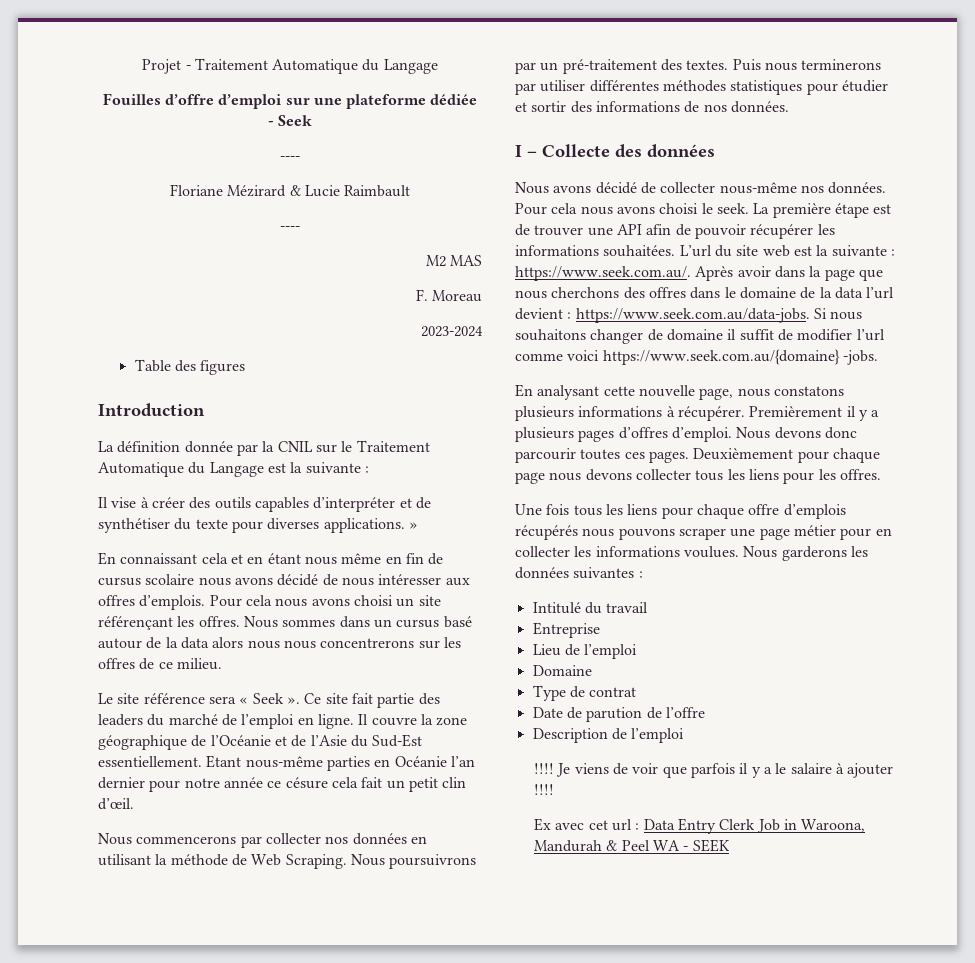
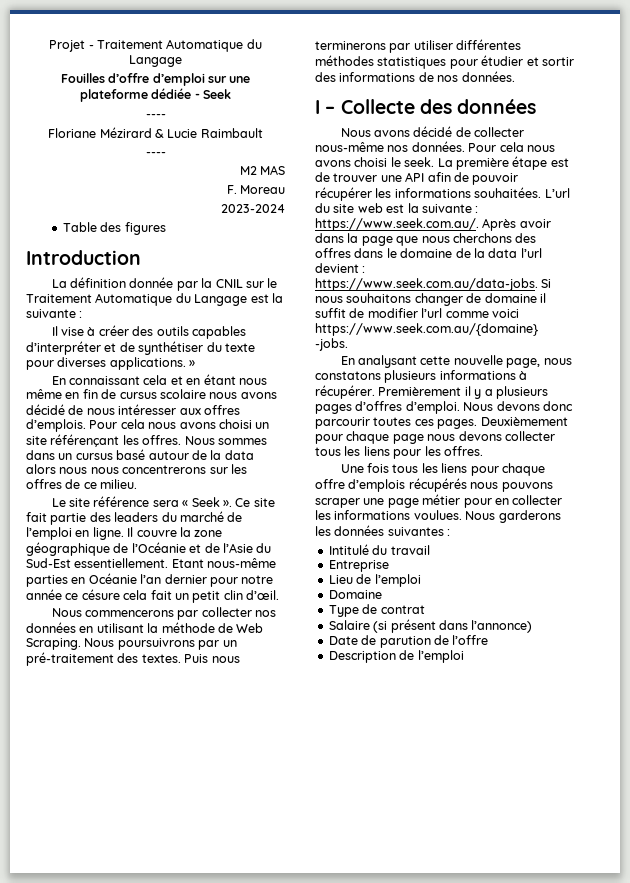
(637, 692) none -> [328,619,533,633] // Salaire (si présent dans l’annonce)
[534,763,894,778] [534,784,555,795] [534,818,866,834] [534,839,730,852] // !!!! Je viens de voir que parfois il y a le salaire à ajouter !!!! // Ex avec cet url : Data Entry Clerk Job in Waroona, Mandurah & Peel WA - SEEK -> (464, 656) none

